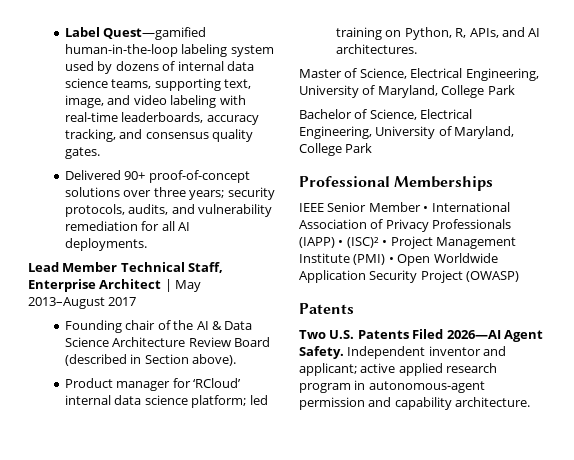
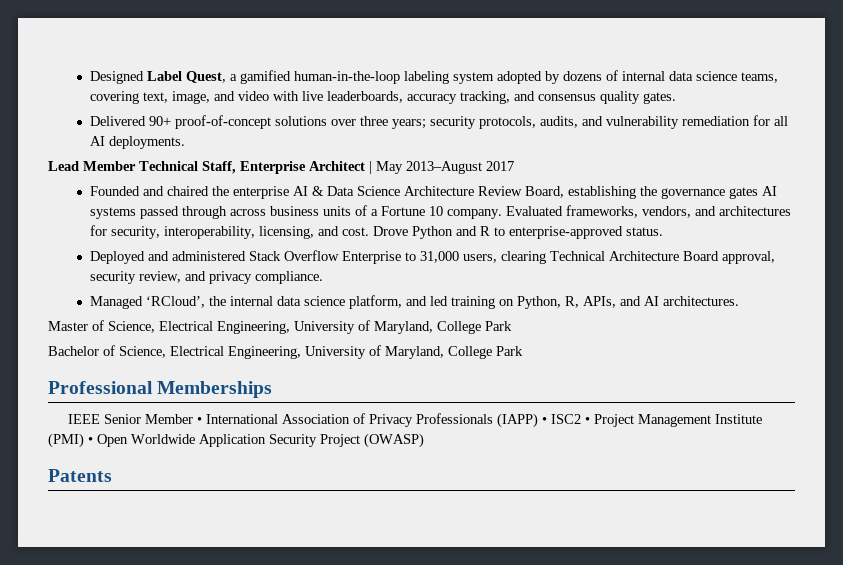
[65,27,207,40] Label Quest—gamified -> [89,70,291,84] Designed Label Quest, a gamified
[65,61,95,71] used -> [496,71,542,84] adopted
[154,78,221,91] supporting -> [89,91,139,104] covering
[170,95,246,108] [65,112,119,122] labeling with real-time -> [272,91,323,101] with live
[65,320,194,333] Founding chair of the -> [89,186,289,199] Founded and chaired the enterprise
[234,337,271,347] [65,354,237,366] [65,378,242,391] [65,395,247,408] Board (described in Section above). // Product manager for ‘RCloud’ internal data science platform; -> [524,186,777,199] [89,205,791,219] [89,225,663,239] [89,250,775,264] [89,271,323,284] [89,295,427,309] Board, establishing the governance gates AI systems passed through across business units of a Fortune 10 company. Evaluated frameworks, vendors, and architectures for security, interoperability, licensing, and cost. Drove Python and R to enterprise-approved status. // Deployed and administered Stack Overflow Enterprise to 31,000 users, clearing Technical Architecture Board approval, security review, and privacy compliance. // Managed ‘RCloud’, the internal data science platform, and
[346,237,379,248] (ISC)² -> [550,414,581,424] ISC2
[299,329,543,342] [299,346,507,359] [299,363,498,376] [299,380,485,393] [299,397,531,410] // Two U.S. Patents Filed 2026—AI Agent Safety. Independent inventor and applicant; active applied research program in autonomous-agent permission and capability architecture. -> (112, 475) none

